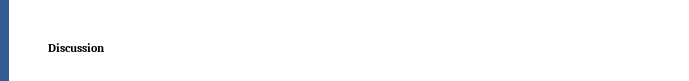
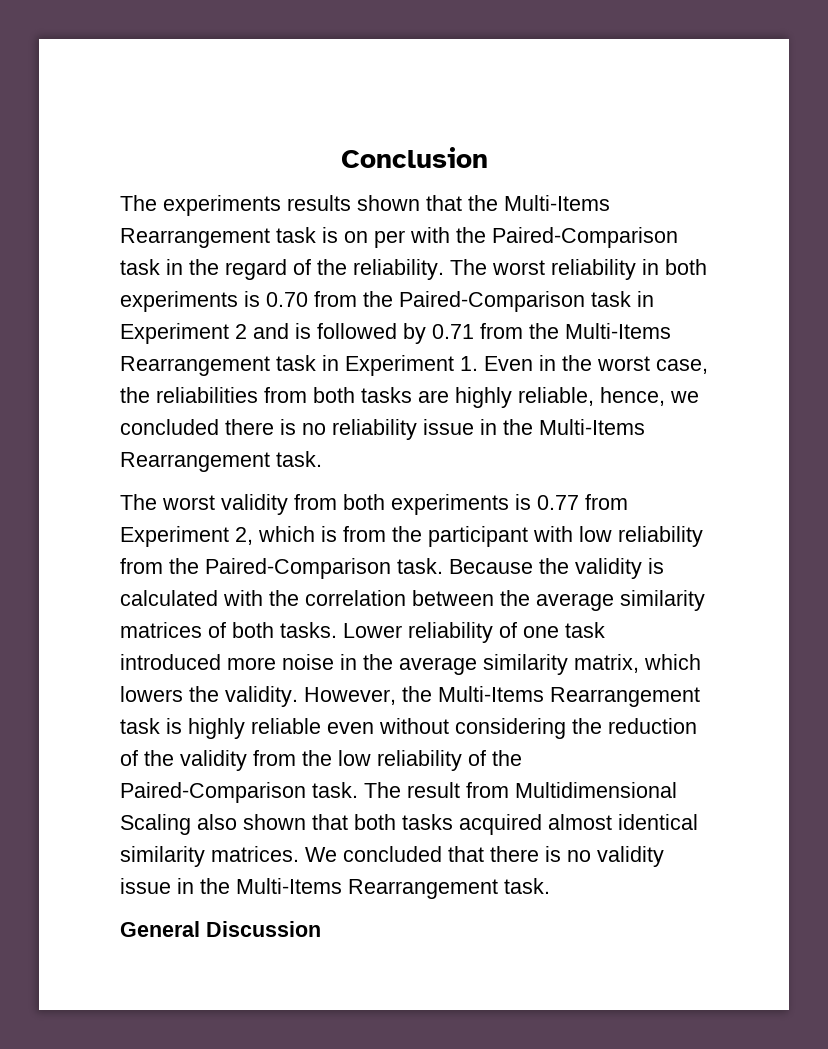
(48, 47) none -> [340,147,488,168] [120,195,610,216] [120,227,678,248] [120,259,707,280] [120,291,654,312] [120,323,671,344] [120,355,708,376] [120,387,699,408] [120,419,645,440] [120,451,322,472] [120,494,628,515] [120,526,703,547] [120,558,664,579] [120,590,705,611] [120,622,605,643] [120,654,701,675] [120,686,700,707] [120,718,697,739] [120,750,522,771] [120,782,677,803] [120,814,698,835] [120,846,664,867] [120,878,550,899] [120,921,200,937] Conclusion // The experiments results shown that the Multi-Items Rearrangement task is on per with the Paired-Comparison task in the regard of the reliability. The worst reliability in both experiments is 0.70 from the Paired-Comparison task in Experiment 2 and is followed by 0.71 from the Multi-Items Rearrangement task in Experiment 1. Even in the worst case, the reliabilities from both tasks are highly reliable, hence, we concluded there is no reliability issue in the Multi-Items Rearrangement task. // The worst validity from both experiments is 0.77 from Experiment 2, which is from the participant with low reliability from the Paired-Comparison task. Because the validity is calculated with the correlation between the average similarity matrices of both tasks. Lower reliability of one task introduced more noise in the average similarity matrix, which lowers the validity. However, the Multi-Items Rearrangement task is highly reliable even without considering the reduction of the validity from the low reliability of the Paired-Comparison task. The result from Multidimensional Scaling also shown that both tasks acquired almost identical similarity matrices. We concluded that there is no validity issue in the Multi-Items Rearrangement task. // General

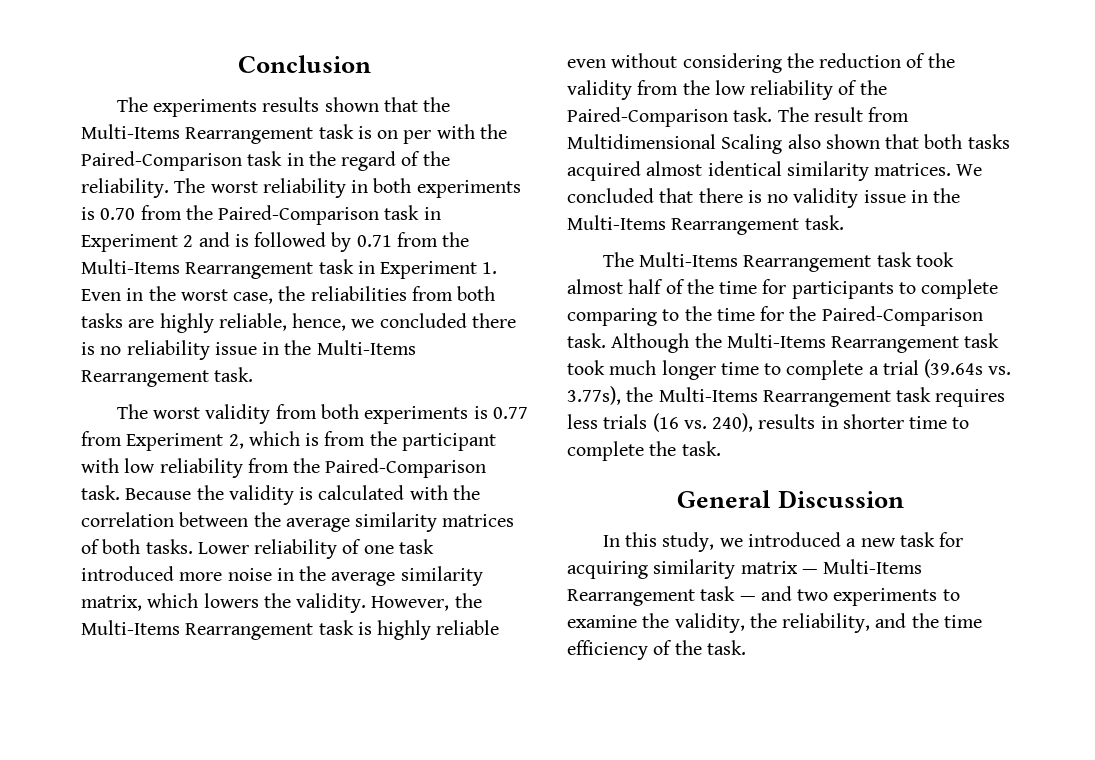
[120,921,321,937] General Discussion -> [602,252,954,272] [567,279,999,299] [567,306,983,326] [567,333,1000,353] [567,359,1012,380] [567,386,1006,407] [567,413,970,432] [567,441,721,461] [677,490,904,508] [602,532,964,552] [567,559,923,579] [567,586,960,606] [567,613,982,633] [567,640,746,660] The Multi-Items Rearrangement task took almost half of the time for participants to complete comparing to the time for the Paired-Comparison task. Although the Multi-Items Rearrangement task took much longer time to complete a trial (39.64s vs. 3.77s), the Multi-Items Rearrangement task requires less trials (16 vs. 240), results in shorter time to complete the task. // General Discussion // In this study, we introduced a new task for acquiring similarity matrix — Multi-Items Rearrangement task — and two experiments to examine the validity, the reliability, and the time efficiency of the task.

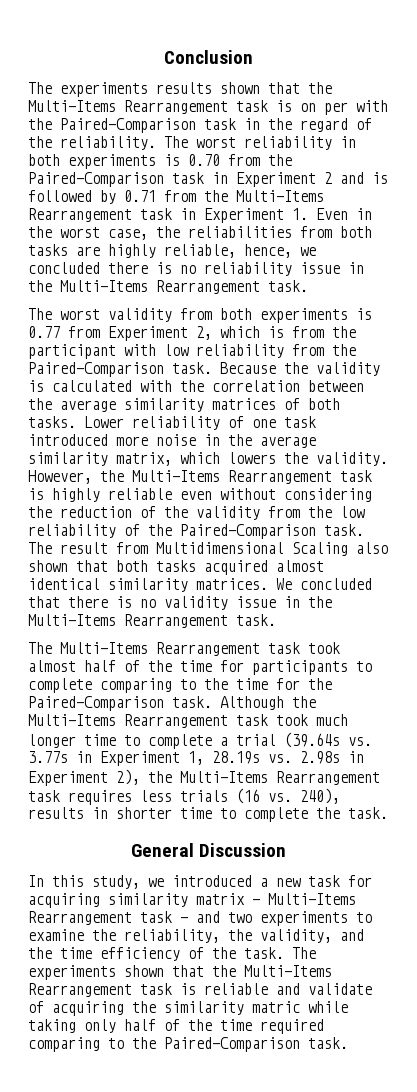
[567,386,621,405] 3.77s), -> [28,751,364,766] [28,769,140,786] 3.77s in Experiment 1, 28.19s vs. 2.98s in Experiment 2),
[674,613,871,633] validity, the reliability, -> [124,929,332,943] reliability, the validity,
(746, 647) none -> [292,947,316,959] [28,965,332,980] [28,983,372,997] [28,1001,348,1016] [28,1019,324,1034] [28,1037,348,1052] The experiments shown that the Multi-Items Rearrangement task is reliable and validate of acquiring the similarity matric while taking only half of the time required comparing to the Paired-Comparison task.

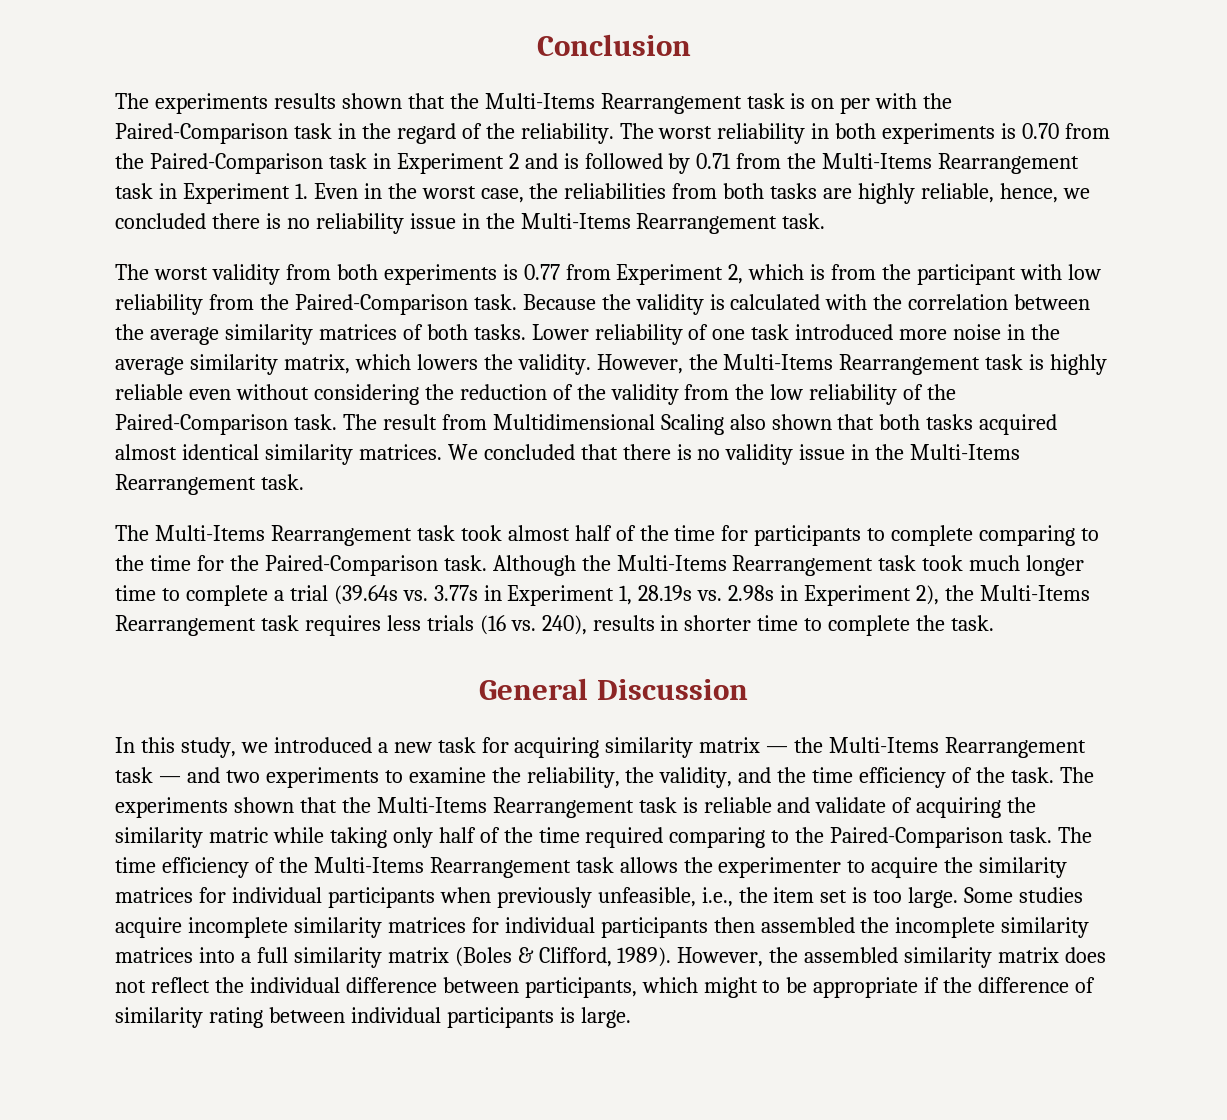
(260, 902) none -> [794,737,824,753] the
(348, 1043) none -> [1058,827,1093,843] [115,857,1068,878] [115,887,1084,908] [115,917,1090,938] [115,947,1107,968] [115,977,1096,998] [115,1007,631,1028] The time efficiency of the Multi-Items Rearrangement task allows the experimenter to acquire the similarity matrices for individual participants when previously unfeasible, i.e., the item set is too large. Some studies acquire incomplete similarity matrices for individual participants then assembled the incomplete similarity matrices into a full similarity matrix (Boles & Clifford, 1989). However, the assembled similarity matrix does not reflect the individual difference between participants, which might to be appropriate if the difference of similarity rating between individual participants is large.

